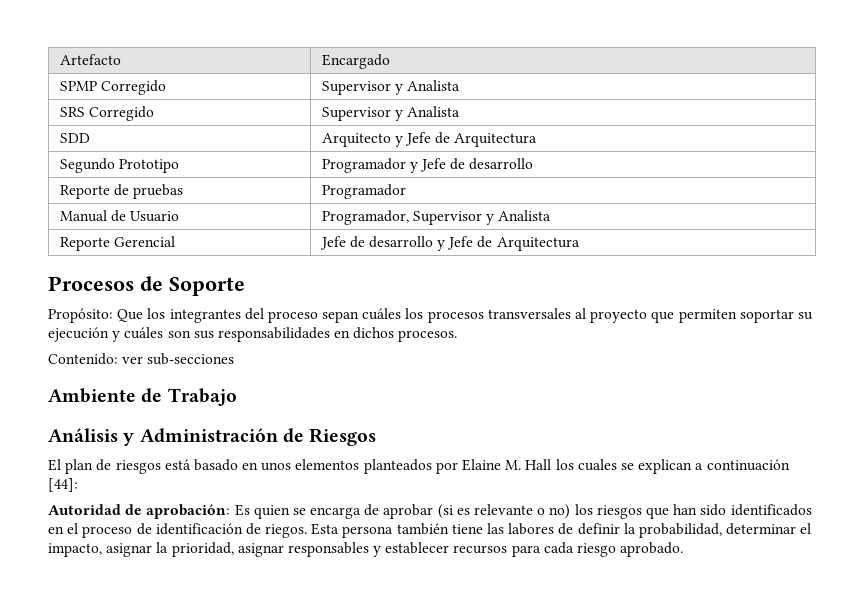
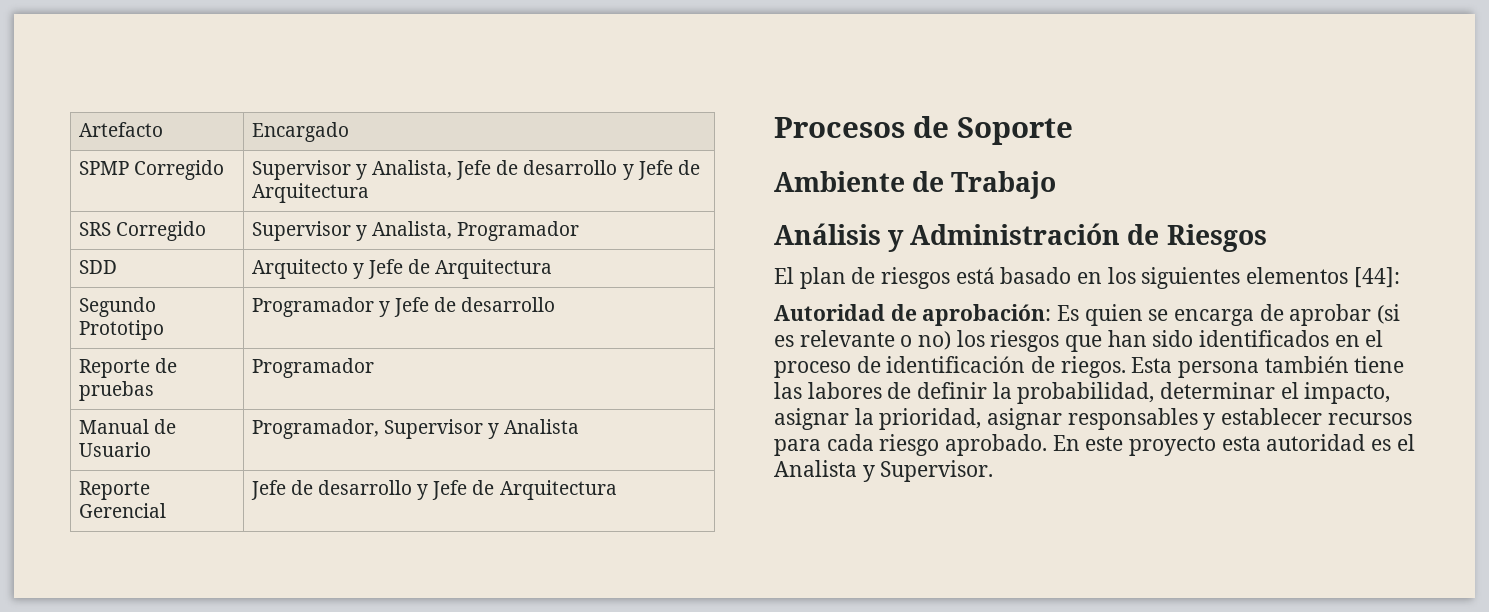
[406,80,460,91] Analista -> [372,160,700,180] [251,183,369,203] Analista, Jefe de desarrollo y Jefe de Arquitectura
[406,106,460,117] Analista -> [372,221,580,241] Analista, Programador
[48,308,813,323] [48,327,458,342] [48,353,235,365] // Propósito: Que los integrantes del proceso sepan cuáles los procesos transversales al proyecto que permiten soportar su ejecución y cuáles son sus responsabilidades en dichos procesos. // Contenido: ver sub-secciones -> (1073, 131) none
[261,459,790,474] unos elementos planteados por Elaine M. Hall los cuales se explican a continuación -> [1107,267,1349,289] los siguientes elementos
(684, 549) none -> [1052,434,1415,456] [774,460,994,482] En este proyecto esta autoridad es el Analista y Supervisor.

